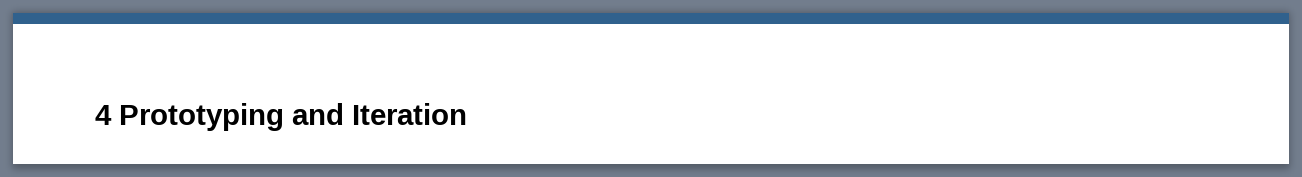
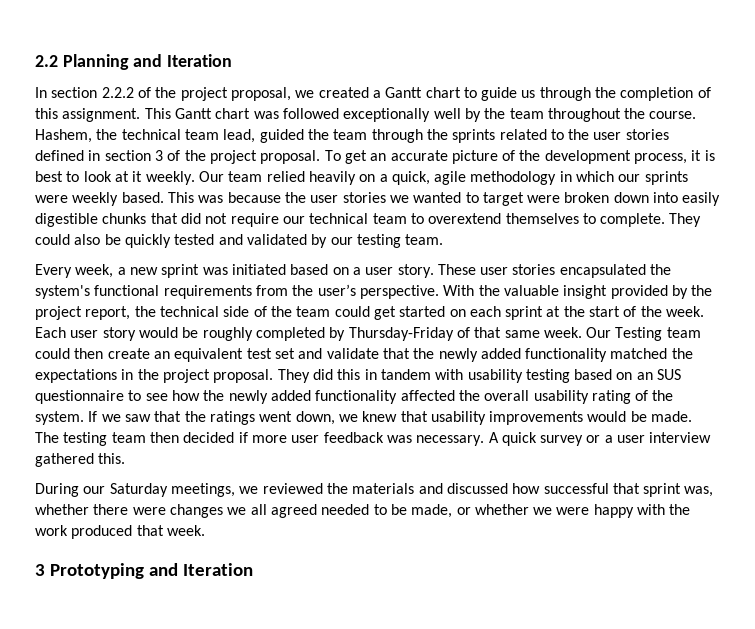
[95,105,112,125] 4 -> [35,54,233,70] [35,87,711,101] [35,108,697,122] [35,129,669,143] [35,150,715,164] [35,171,688,185] [35,192,721,206] [35,213,702,227] [35,234,444,248] [35,264,672,278] [35,284,713,299] [35,306,705,320] [35,327,701,341] [35,348,693,362] [35,369,682,383] [35,390,674,404] [35,411,693,425] [35,432,712,446] [35,453,126,467] [35,483,714,497] [35,504,691,518] [35,525,205,539] [35,564,45,576] 2.2 Planning and Iteration // In section 2.2.2 of the project proposal, we created a Gantt chart to guide us through the completion of this assignment. This Gantt chart was followed exceptionally well by the team throughout the course. Hashem, the technical team lead, guided the team through the sprints related to the user stories defined in section 3 of the project proposal. To get an accurate picture of the development process, it is best to look at it weekly. Our team relied heavily on a quick, agile methodology in which our sprints were weekly based. This was because the user stories we wanted to target were broken down into easily digestible chunks that did not require our technical team to overextend themselves to complete. They could also be quickly tested and validated by our testing team. // Every week, a new sprint was initiated based on a user story. These user stories encapsulated the system's functional requirements from the user’s perspective. With the valuable insight provided by the project report, the technical side of the team could get started on each sprint at the start of the week. Each user story would be roughly completed by Thursday-Friday of that same week. Our Testing team could then create an equivalent test set and validate that the newly added functionality matched the expectations in the project proposal. They did this in tandem with usability testing based on an SUS questionnaire to see how the newly added functionality affected the overall usability rating of the system. If we saw that the ratings went down, we knew that usability improvements would be made. The testing team then decided if more user feedback was necessary. A quick survey or a user interview gathered this. // During our Saturday meetings, we reviewed the materials and discussed how successful that sprint was, whether there were changes we all agreed needed to be made, or whether we were happy with the work produced that week. // 3

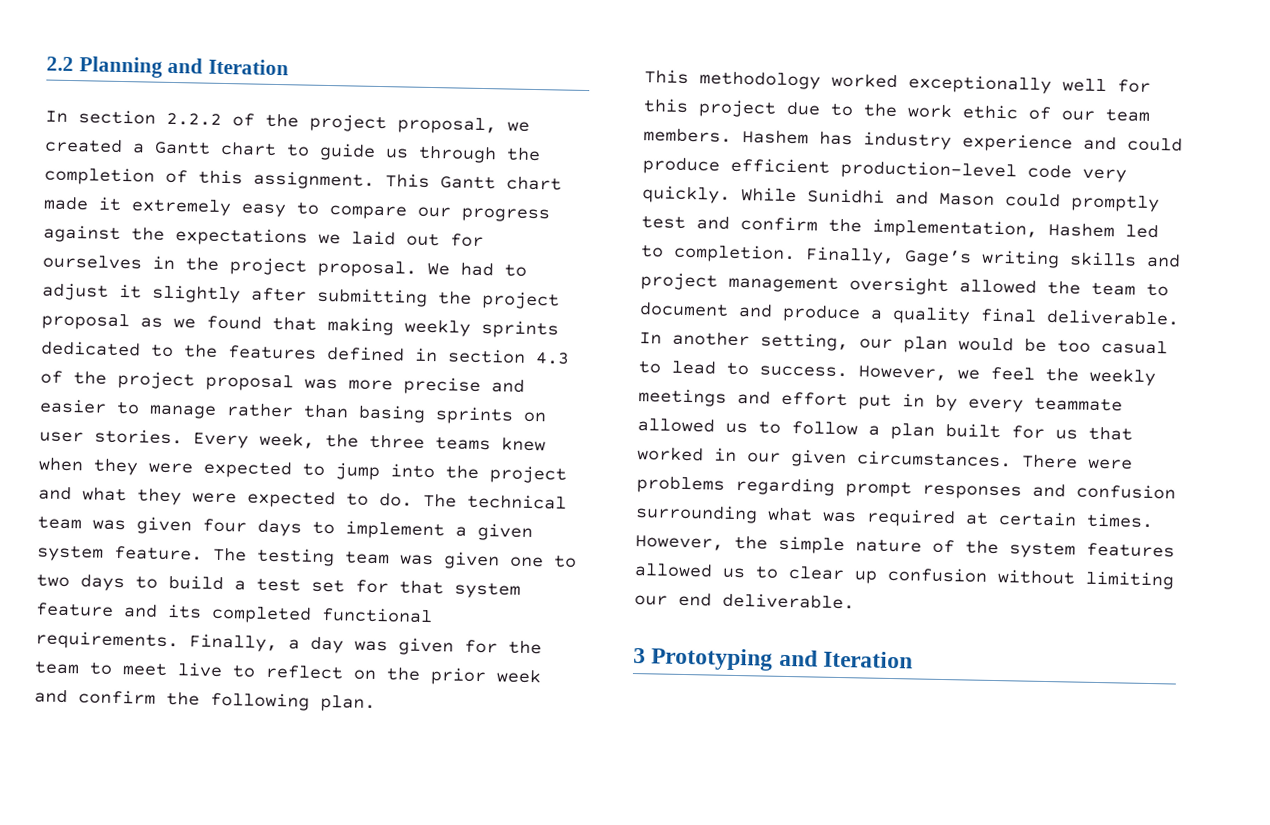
[253,108,697,122] [35,129,669,143] [35,150,715,164] [35,171,688,185] [35,192,721,206] [35,213,702,227] [35,234,444,248] [35,264,672,278] [35,284,713,299] [35,306,705,320] [35,327,701,341] [35,348,693,362] [35,369,682,383] [35,390,674,404] [35,411,693,425] [35,432,712,446] [35,453,126,467] [35,483,714,497] [35,504,691,518] [35,525,205,539] was followed exceptionally well by the team throughout the course. Hashem, the technical team lead, guided the team through the sprints related to the user stories defined in section 3 of the project proposal. To get an accurate picture of the development process, it is best to look at it weekly. Our team relied heavily on a quick, agile methodology in which our sprints were weekly based. This was because the user stories we wanted to target were broken down into easily digestible chunks that did not require our technical team to overextend themselves to complete. They could also be quickly tested and validated by our testing team. // Every week, a new sprint was initiated based on a user story. These user stories encapsulated the system's functional requirements from the user’s perspective. With the valuable insight provided by the project report, the technical side of the team could get started on each sprint at the start of the week. Each user story would be roughly completed by Thursday-Friday of that same week. Our Testing team could then create an equivalent test set and validate that the newly added functionality matched the expectations in the project proposal. They did this in tandem with usability testing based on an SUS questionnaire to see how the newly added functionality affected the overall usability rating of the system. If we saw that the ratings went down, we knew that usability improvements would be made. The testing team then decided if more user feedback was necessary. A quick survey or a user interview gathered this. // During our Saturday meetings, we reviewed the materials and discussed how successful that sprint was, whether there were changes we all agreed needed to be made, or whether we were happy with the work produced that week. -> [43,196,550,223] [43,224,484,248] [42,254,527,278] [42,282,560,310] [41,312,559,339] [41,340,570,365] [40,370,525,396] [39,398,546,425] [39,428,546,452] [38,457,567,484] [38,486,567,510] [37,516,533,542] [37,545,577,570] [36,574,521,599] [35,602,433,624] [35,630,542,656] [34,661,541,686] [34,689,376,713] [644,69,1151,95] [643,98,1150,122] [643,128,1183,153] [642,157,1127,183] [642,185,1160,213] [641,216,1159,239] [641,243,1181,269] [640,272,1169,297] [639,302,1180,326] [639,331,1168,355] [638,360,1156,387] [638,388,1123,413] [637,418,1133,441] [637,447,1133,470] [636,476,1176,500] [635,504,1154,529] [635,535,1175,559] [634,563,1175,590] [634,592,855,610] made it extremely easy to compare our progress against the expectations we laid out for ourselves in the project proposal. We had to adjust it slightly after submitting the project proposal as we found that making weekly sprints dedicated to the features defined in section 4.3 of the project proposal was more precise and easier to manage rather than basing sprints on user stories. Every week, the three teams knew when they were expected to jump into the project and what they were expected to do. The technical team was given four days to implement a given system feature. The testing team was given one to two days to build a test set for that system feature and its completed functional requirements. Finally, a day was given for the team to meet live to reflect on the prior week and confirm the following plan. // This methodology worked exceptionally well for this project due to the work ethic of our team members. Hashem has industry experience and could produce efficient production-level code very quickly. While Sunidhi and Mason could promptly test and confirm the implementation, Hashem led to completion. Finally, Gage’s writing skills and project management oversight allowed the team to document and produce a quality final deliverable. In another setting, our plan would be too casual to lead to success. However, we feel the weekly meetings and effort put in by every teammate allowed us to follow a plan built for us that worked in our given circumstances. There were problems regarding prompt responses and confusion surrounding what was required at certain times. However, the simple nature of the system features allowed us to clear up confusion without limiting our end deliverable.

